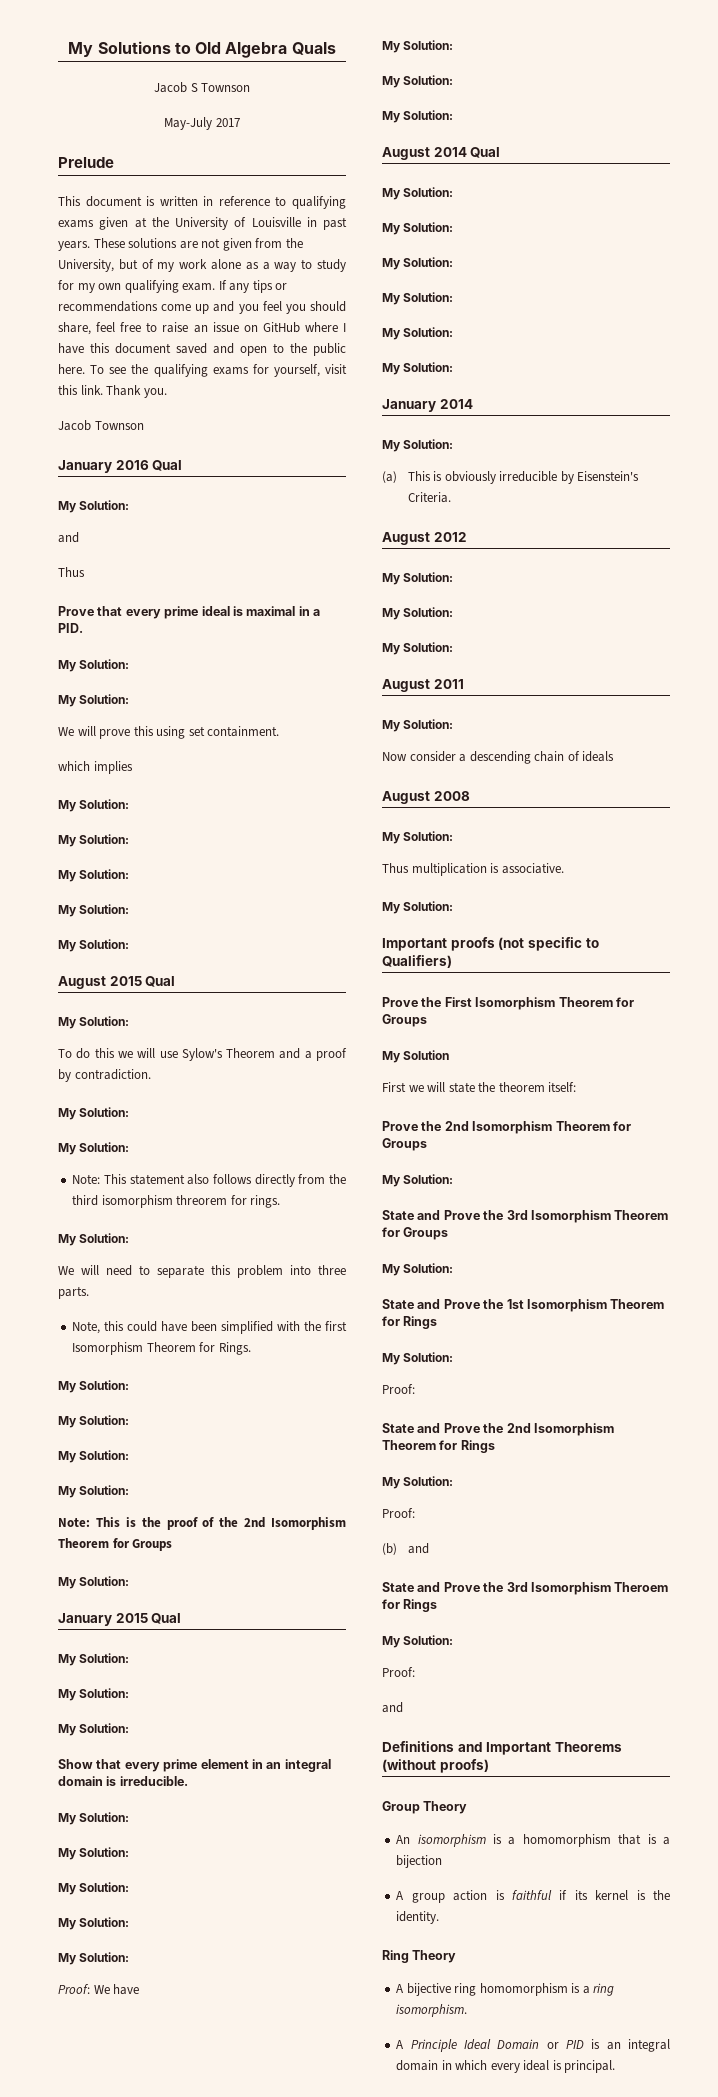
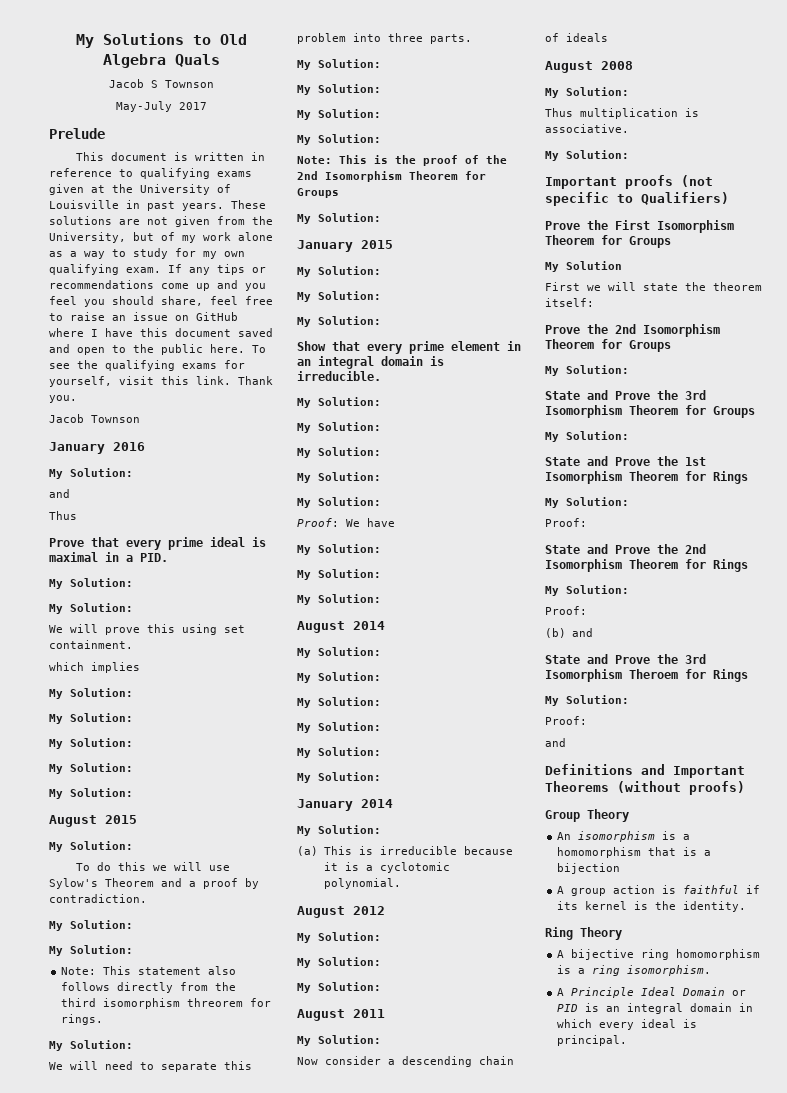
[152,460,183,471] Qual -> (145, 446) none
[145,976,176,987] Qual -> (137, 819) none
[72,1321,347,1334] [72,1342,251,1355] // Note, this could have been simplified with the first Isomorphism Theorem for Rings. -> (472, 39) none
[151,1613,182,1624] Qual -> (393, 244) none
[470,147,501,158] Qual -> (385, 625) none
[444,471,640,484] [407,492,451,503] obviously irreducible by Eisenstein's Criteria. -> [379,846,513,855] [323,862,450,873] [323,878,401,889] irreducible because it is a cyclotomic polynomial.

